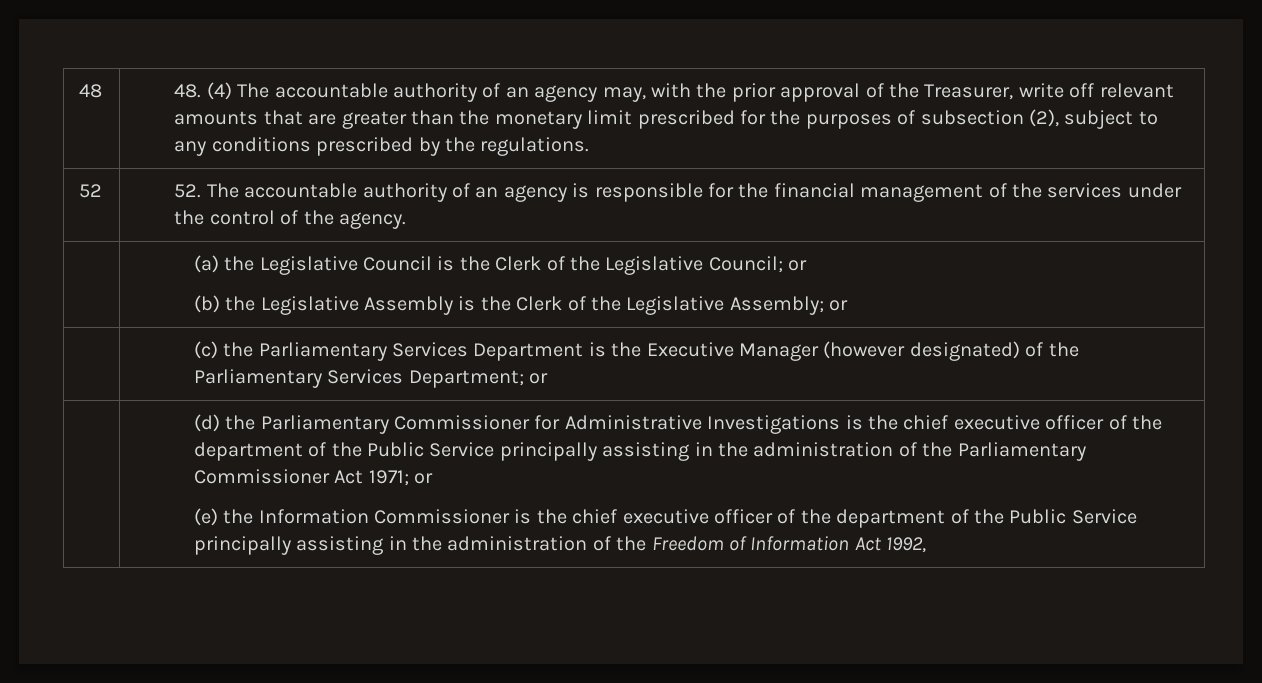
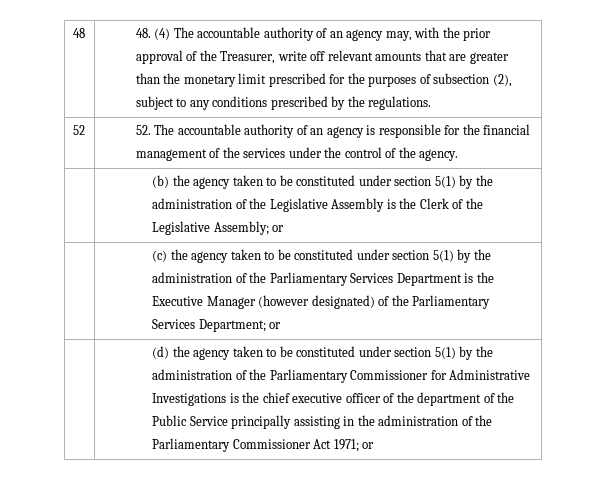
[193,255,808,275] [193,295,220,313] (a) the Legislative Council is the Clerk of the Legislative Council; or // (b) -> [152,175,493,189] [152,198,247,209] (b) the agency taken to be constituted under section 5(1) by the administration of
(254, 349) none -> [191,249,491,263] [152,272,267,283] agency taken to be constituted under section 5(1) by the administration of the
(256, 422) none -> [193,346,493,360] [152,369,267,380] agency taken to be constituted under section 5(1) by the administration of the
[193,508,1137,528] [193,536,927,555] // (e) the Information Commissioner is the chief executive officer of the department of the Public Service principally assisting in the administration of the Freedom of Information Act 1992, -> (375, 445) none

